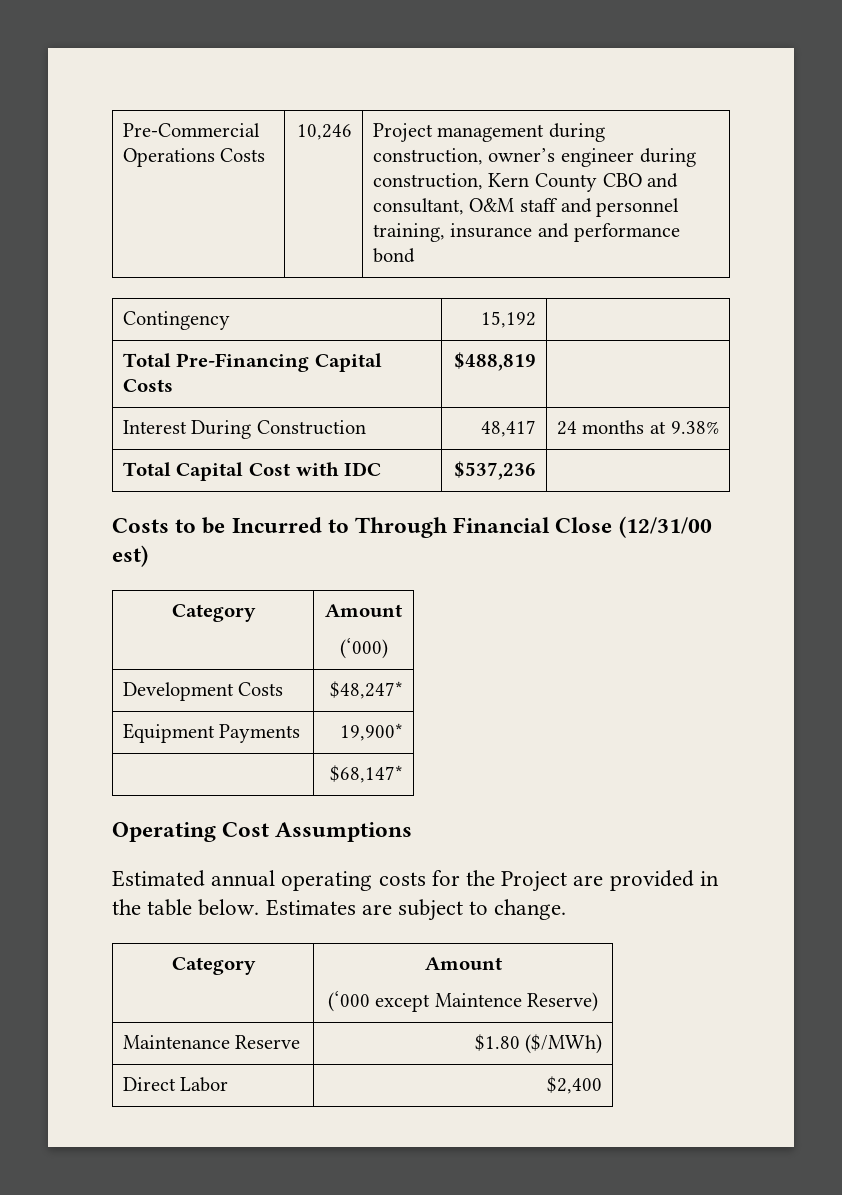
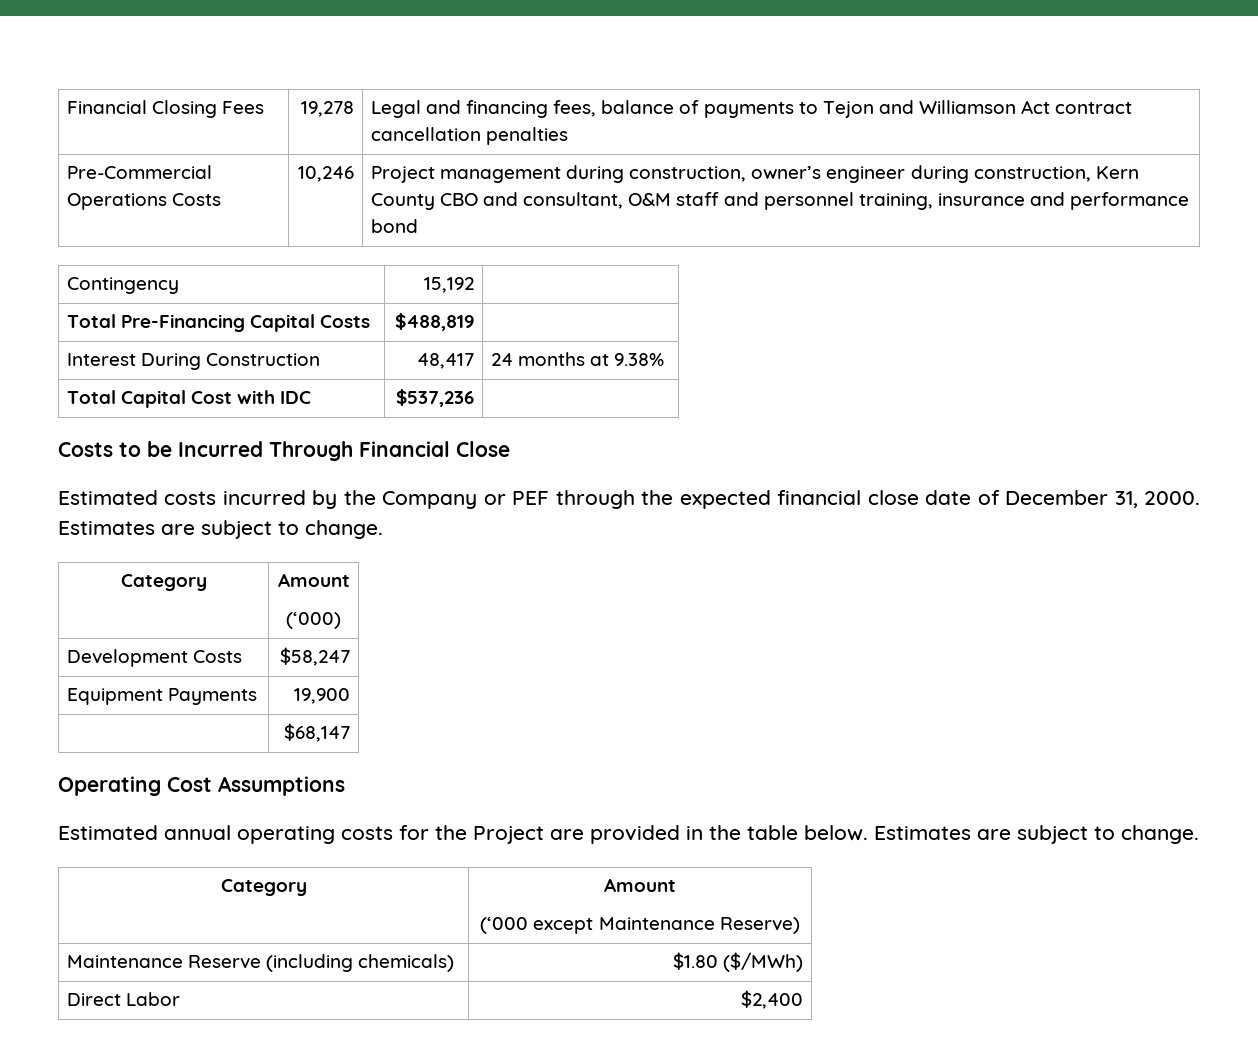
(122, 130) none -> [66,100,265,118] [301,101,355,117] [370,100,1133,118] [370,127,568,145] Financial Closing Fees | 19,278 | Legal and financing fees, balance of payments to Tejon and Williamson Act contract cancellation penalties //
[327,519,349,533] to -> (263, 449) none
[618,516,712,538] [112,545,148,567] (12/31/00 est) -> [58,490,1201,509] [58,520,383,539] // Estimated costs incurred by the Company or PEF through the expected financial close date of December 31, 2000. Estimates are subject to change.
[330,681,404,699] $48,247* -> [280,647,351,666] $58,247
[340,723,404,741] [330,765,404,783] 19,900* // | $68,147* -> [294,688,351,704] [284,723,351,742] 19,900 // | $68,147
[434,993,522,1007] Maintence -> [598,917,715,930] Maintenance
(301, 1042) none -> [266,954,455,972] (including chemicals)

